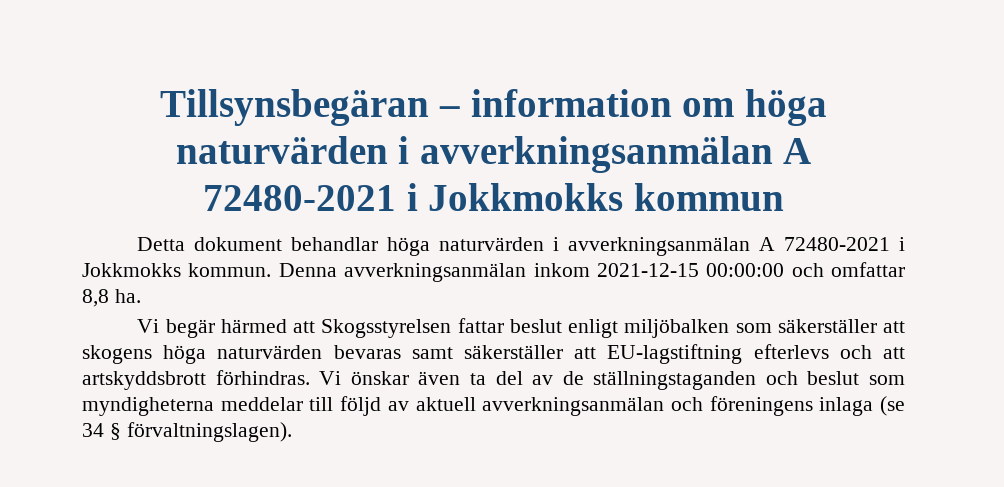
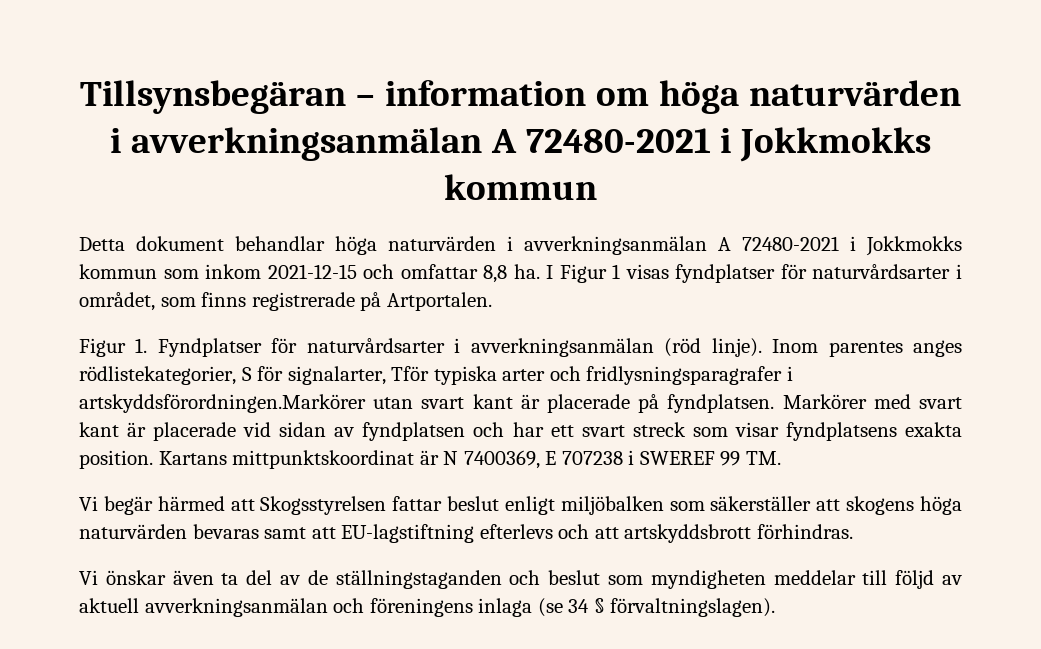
[188,263,527,282] kommun. Denna avverkningsanmälan -> [79,264,199,279] kommun som
[706,263,785,277] 00:00:00 -> (357, 271) none
(141, 296) none -> [546,264,962,283] [79,292,492,311] [79,338,963,357] [79,366,793,385] [79,394,963,413] [79,422,963,441] [79,450,781,469] I Figur 1 visas fyndplatser för naturvårdsarter i området, som finns registrerade på Artportalen. // Figur 1. Fyndplatser för naturvårdsarter i avverkningsanmälan (röd linje). Inom parentes anges rödlistekategorier, S för signalarter, Tför typiska arter och fridlysningsparagrafer i artskyddsförordningen.Markörer utan svart kant är placerade på fyndplatsen. Markörer med svart kant är placerade vid sidan av fyndplatsen och har ett svart streck som visar fyndplatsens exakta position. Kartans mittpunktskoordinat är N 7400369, E 707238 i SWEREF 99 TM.
[463,345,563,359] säkerställer -> (307, 533) none
(310, 377) none -> (853, 531) //
[82,397,214,416] myndigheterna -> [650,570,766,589] myndigheten

